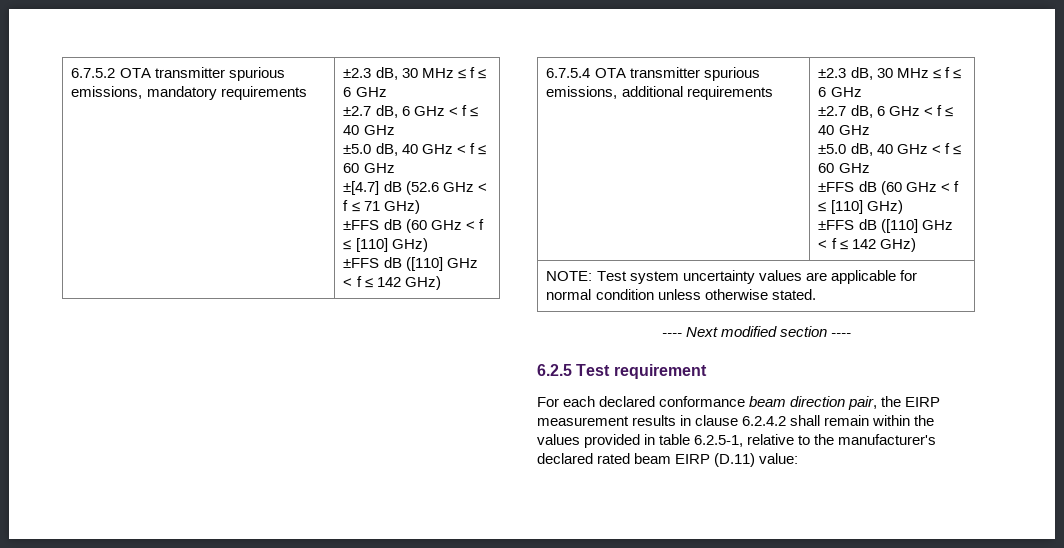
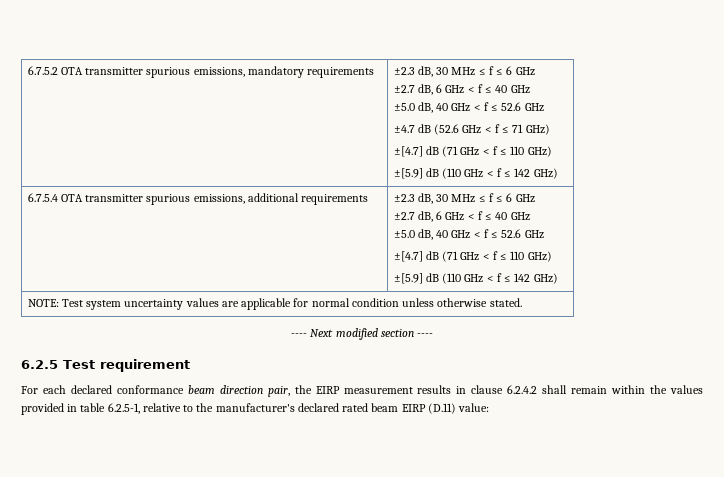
[343,163,395,173] [343,181,380,195] 60 GHz // ±[4.7] -> [501,102,544,112] [393,125,415,133] 52.6 GHz // ±4.7
[343,219,484,233] [343,238,428,252] [343,257,443,271] ±FFS dB (60 GHz < f ≤ [110] GHz) // ±FFS dB ([110] -> [393,146,552,157] [393,168,462,179] ±[4.7] dB (71 GHz < f ≤ 110 GHz) // ±[5.9] dB (110
[818,163,870,173] [818,181,959,195] [818,200,903,214] [818,219,918,233] 60 GHz // ±FFS dB (60 GHz < f ≤ [110] GHz) // ±FFS dB ([110] -> [501,229,544,239] [393,251,552,262] [393,273,462,284] 52.6 GHz // ±[4.7] dB (71 GHz < f ≤ 110 GHz) // ±[5.9] dB (110

